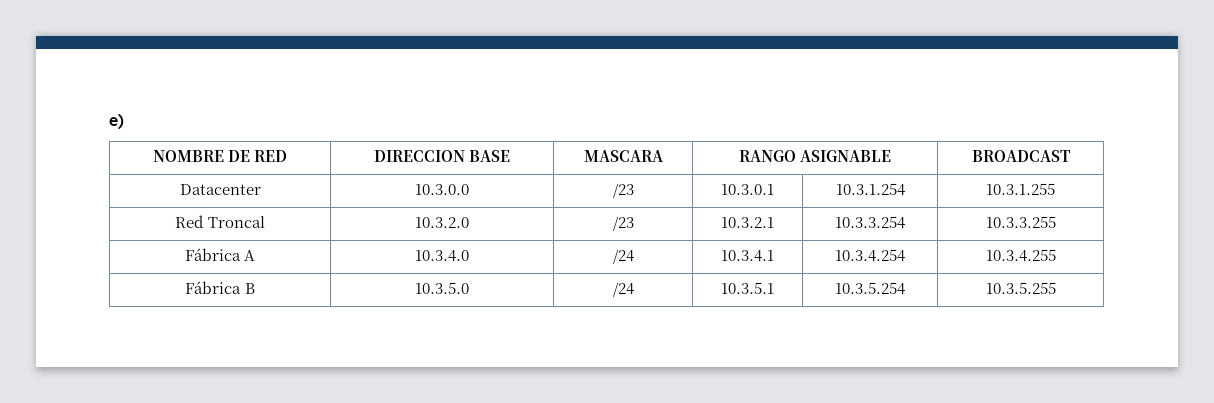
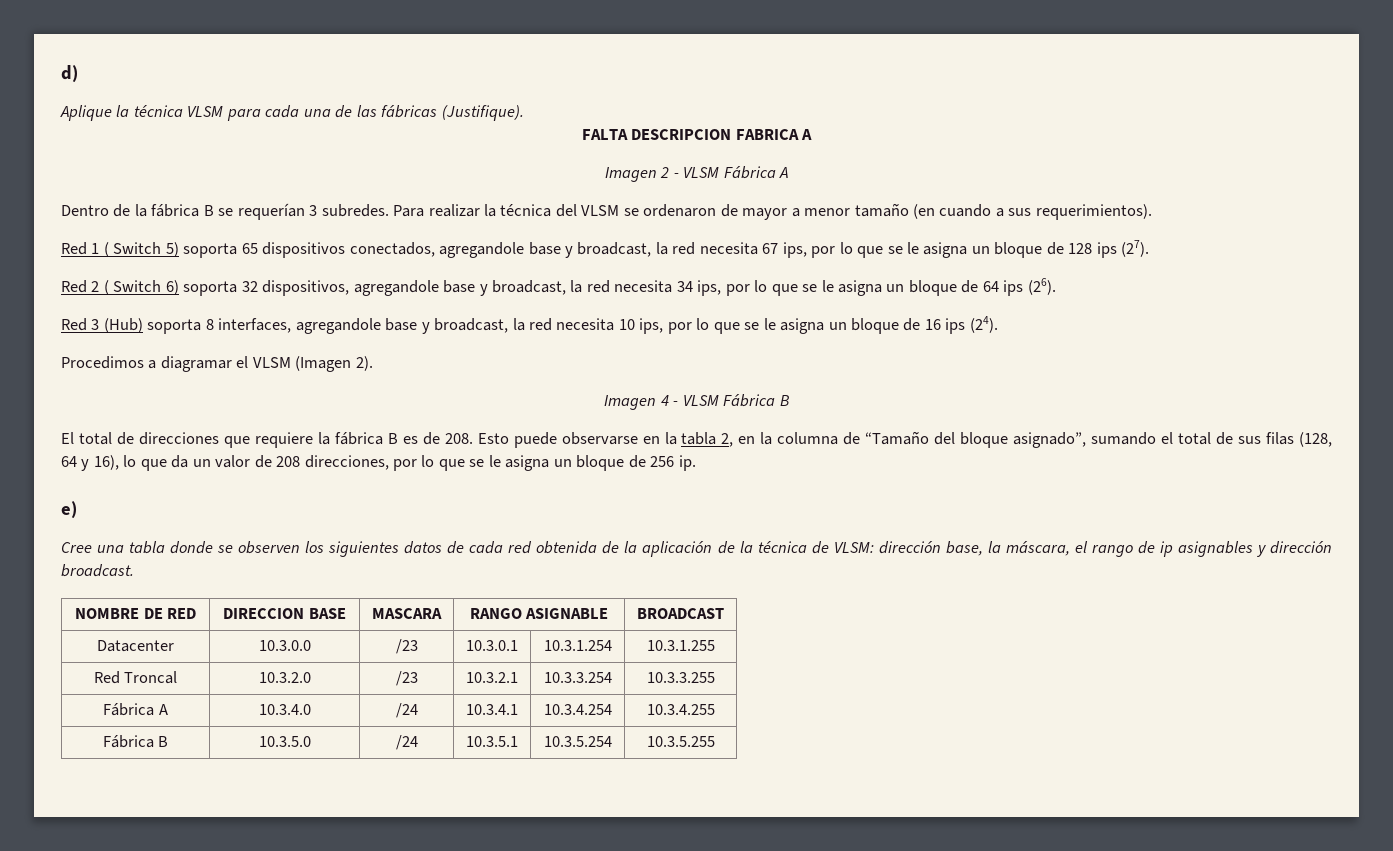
[109,114,124,129] e) -> [61,65,78,82] [60,105,524,121] [581,129,813,140] [604,166,789,182] [61,203,1152,220] [61,240,1150,258] [61,278,1056,296] [61,316,998,334] [61,356,373,372] [604,394,789,410] [61,431,1333,448] [61,455,696,471] [61,501,77,518] [61,541,1332,557] [61,564,134,577] d) // Aplique la técnica VLSM para cada una de las fábricas (Justifique). // FALTA DESCRIPCION FABRICA A // Imagen 2 - VLSM Fábrica A // Dentro de la fábrica B se requerían 3 subredes. Para realizar la técnica del VLSM se ordenaron de mayor a menor tamaño (en cuando a sus requerimientos). // Red 1 ( Switch 5) soporta 65 dispositivos conectados, agregandole base y broadcast, la red necesita 67 ips, por lo que se le asigna un bloque de 128 ips (27). // Red 2 ( Switch 6) soporta 32 dispositivos, agregandole base y broadcast, la red necesita 34 ips, por lo que se le asigna un bloque de 64 ips (26). // Red 3 (Hub) soporta 8 interfaces, agregandole base y broadcast, la red necesita 10 ips, por lo que se le asigna un bloque de 16 ips (24). // Procedimos a diagramar el VLSM (Imagen 2). // Imagen 4 - VLSM Fábrica B // El total de direcciones que requiere la fábrica B es de 208. Esto puede observarse en la tabla 2, en la columna de “Tamaño del bloque asignado”, sumando el total de sus filas (128, 64 y 16), lo que da un valor de 208 direcciones, por lo que se le asigna un bloque de 256 ip. // e) // Cree una tabla donde se observen los siguientes datos de cada red obtenida de la aplicación de la técnica de VLSM: dirección base, la máscara, el rango de ip asignables y dirección broadcast.

